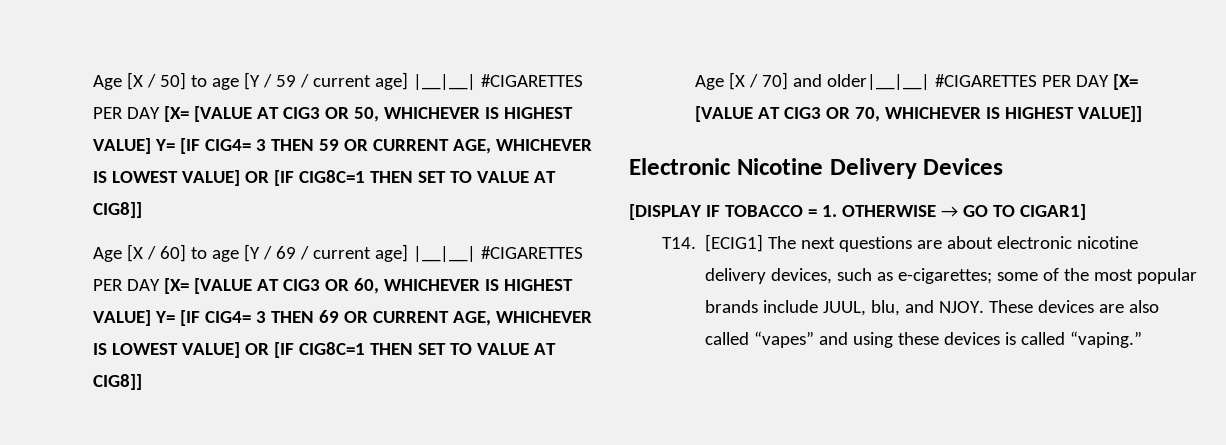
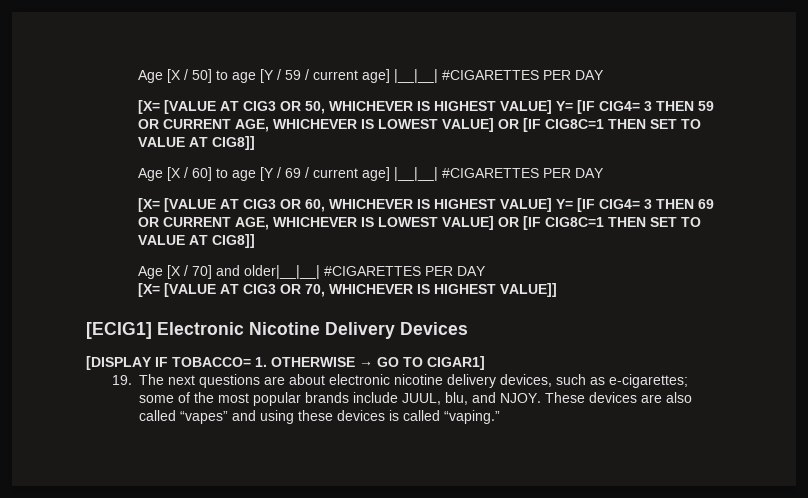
(161, 113) none -> (604, 75) //
(161, 285) none -> (604, 173) //
(1110, 81) none -> (486, 271) //
(1143, 114) none -> [86,322,152,339] [ECIG1]
[724,205,817,217] TOBACCO = -> [172,357,251,367] TOBACCO=
[662,234,764,252] T14. [ECIG1] -> [111,375,132,385] 19.

